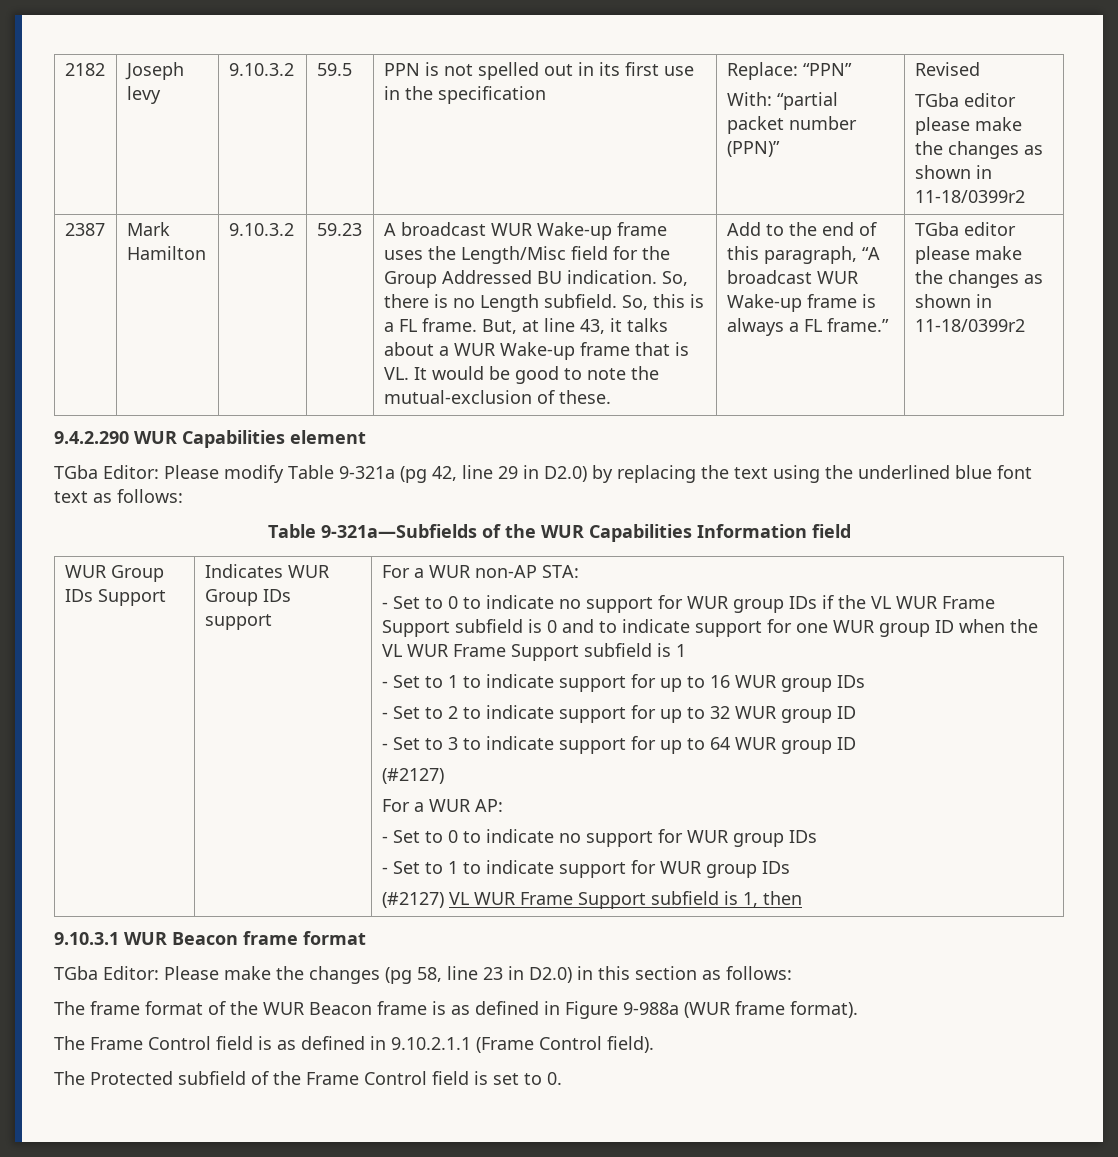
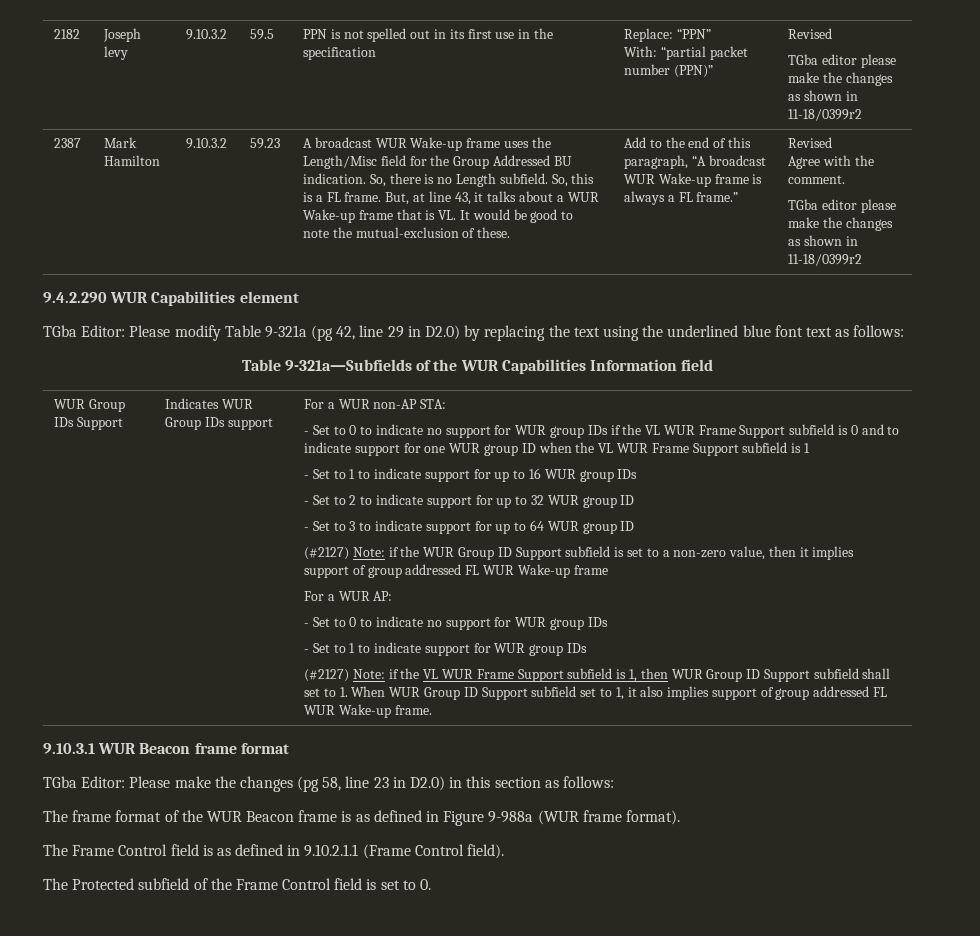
(889, 325) none -> [788,137,833,148] [788,155,874,169] [788,175,846,184] Revised // Agree with the comment. //
(444, 776) none -> [352,546,855,560] [304,564,608,578] Note: if the WUR Group ID Support subfield is set to a non-zero value, then it implies support of group addressed FL WUR Wake-up frame
(444, 900) none -> [352,668,420,679] Note: if the
(802, 898) none -> [671,668,891,682] [304,686,887,700] [304,704,432,718] WUR Group ID Support subfield shall set to 1. When WUR Group ID Support subfield set to 1, it also implies support of group addressed FL WUR Wake-up frame.

